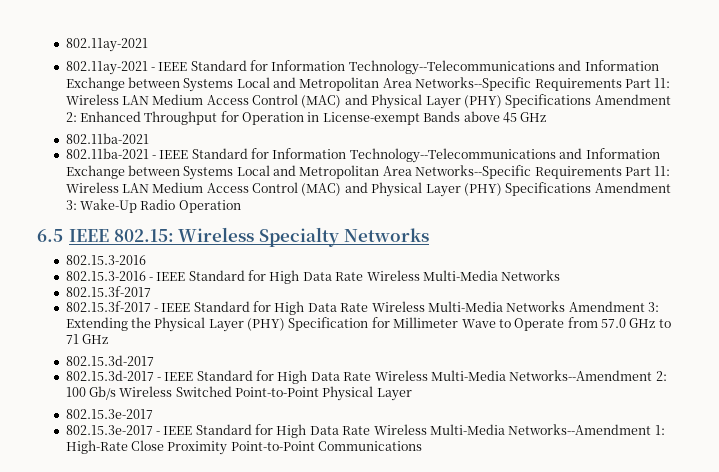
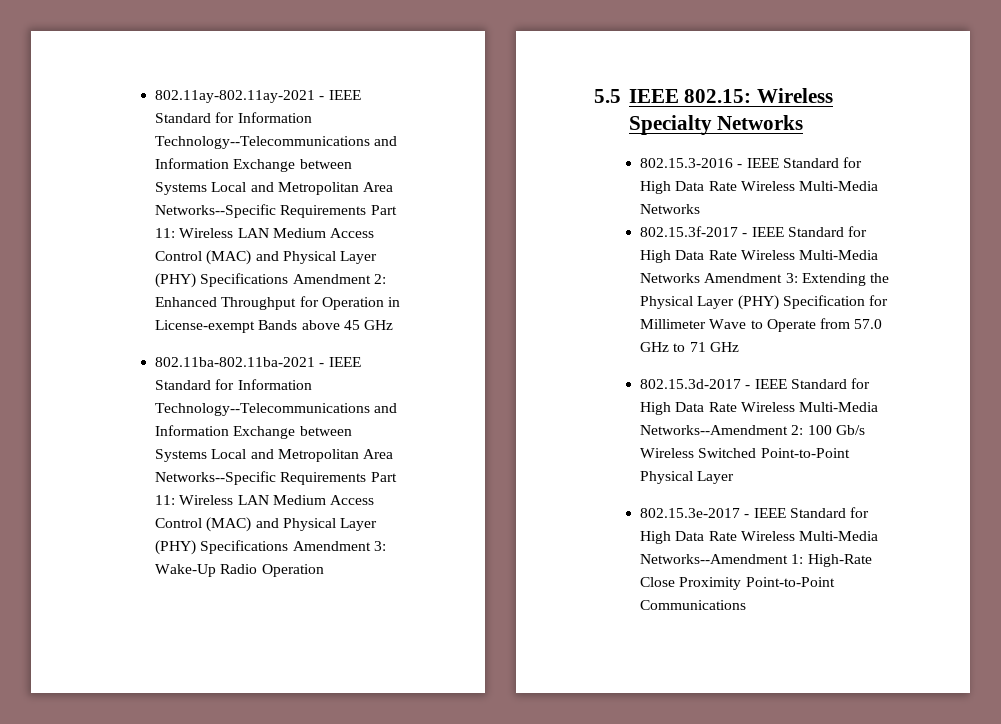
[65,38,148,52] [65,61,148,75] 802.11ay-2021 // 802.11ay-2021 -> [155,90,316,103] 802.11ay-802.11ay-2021
[65,133,149,144] [65,148,149,159] 802.11ba-2021 // 802.11ba-2021 -> [155,357,316,367] 802.11ba-802.11ba-2021
[37,229,63,242] 6.5 -> [594,89,621,103] 5.5
[65,271,146,281] // 802.15.3-2016 -> (734, 163) none
[65,301,151,312] // 802.15.3f-2017 -> (739, 231) none
[65,370,154,381] // 802.15.3d-2017 -> (742, 384) none
[65,425,153,435] // 802.15.3e-2017 -> (741, 513) none

